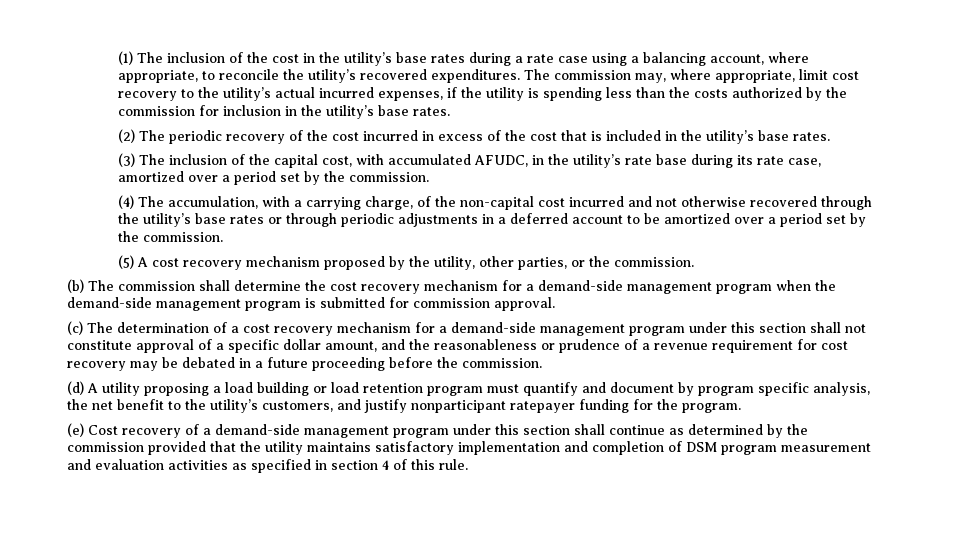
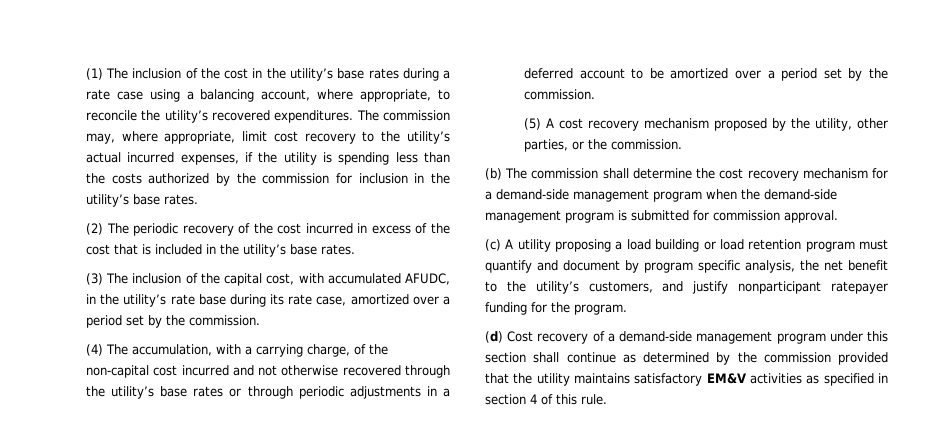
[87,322,866,336] [67,339,848,353] [67,357,542,371] [67,381,84,395] The determination of a cost recovery mechanism for a demand-side management program under this section shall not constitute approval of a specific dollar amount, and the reasonableness or prudence of a revenue requirement for cost recovery may be debated in a future proceeding before the commission. // (d) -> (501, 245) none
[67,423,84,437] (e) -> [485,331,503,343] (d)
[458,441,871,455] [67,459,164,470] implementation and completion of DSM program measurement and evaluation -> [706,373,746,384] EM&V

